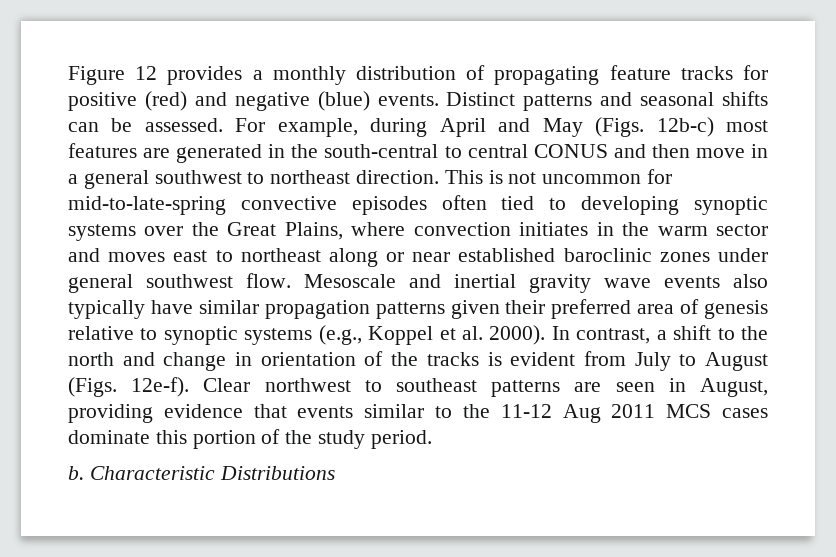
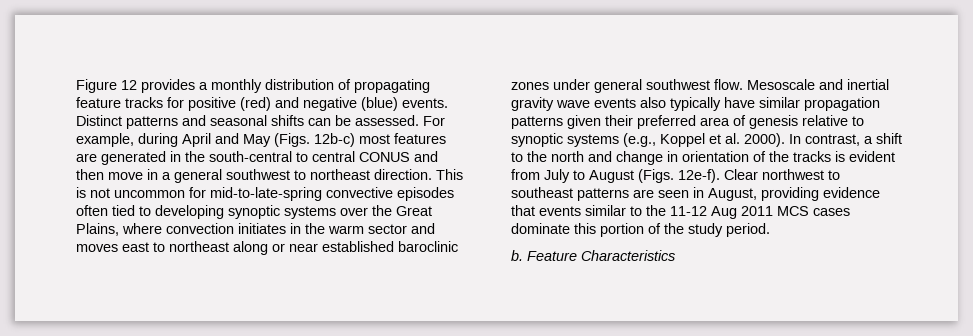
[89,466,335,480] Characteristic Distributions -> [527,250,675,261] Feature Characteristics

